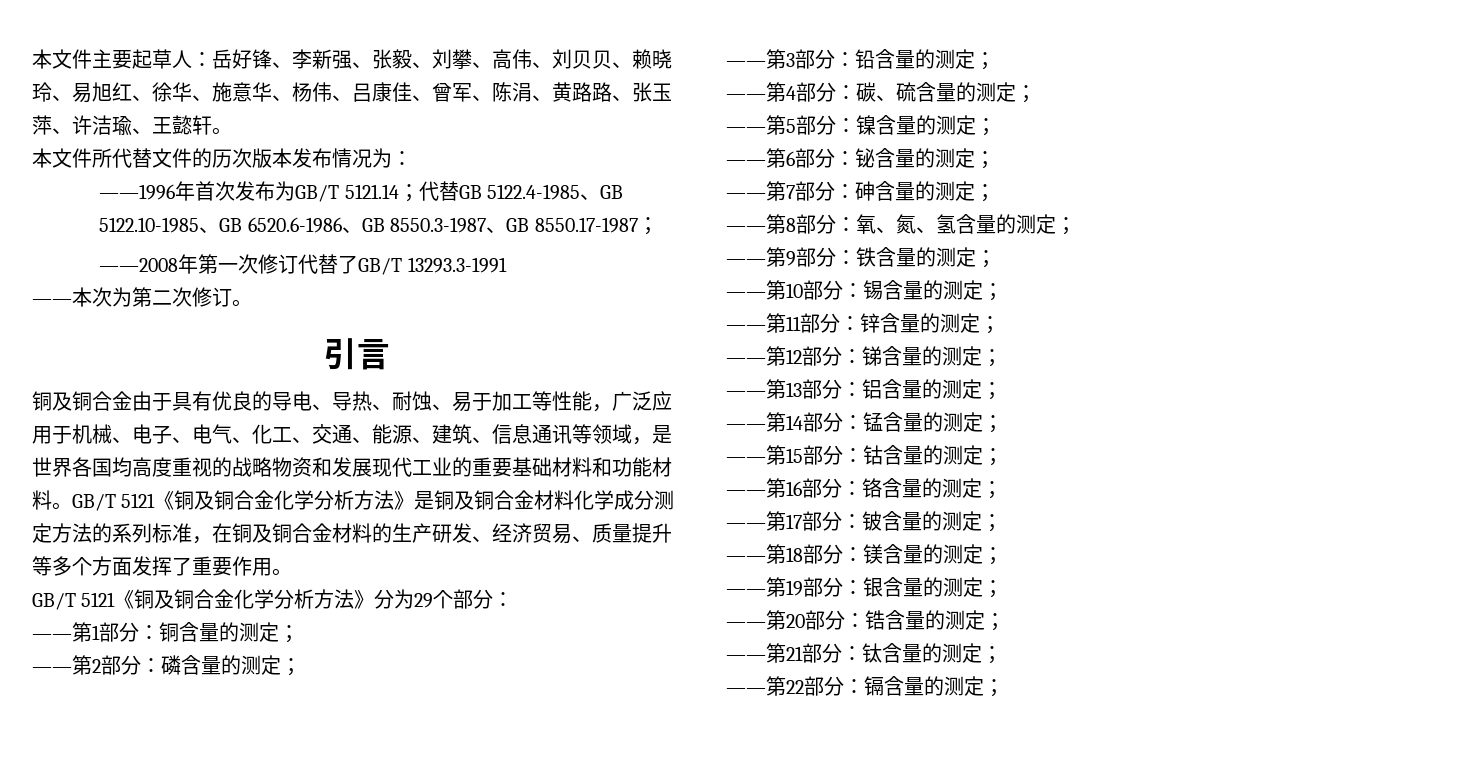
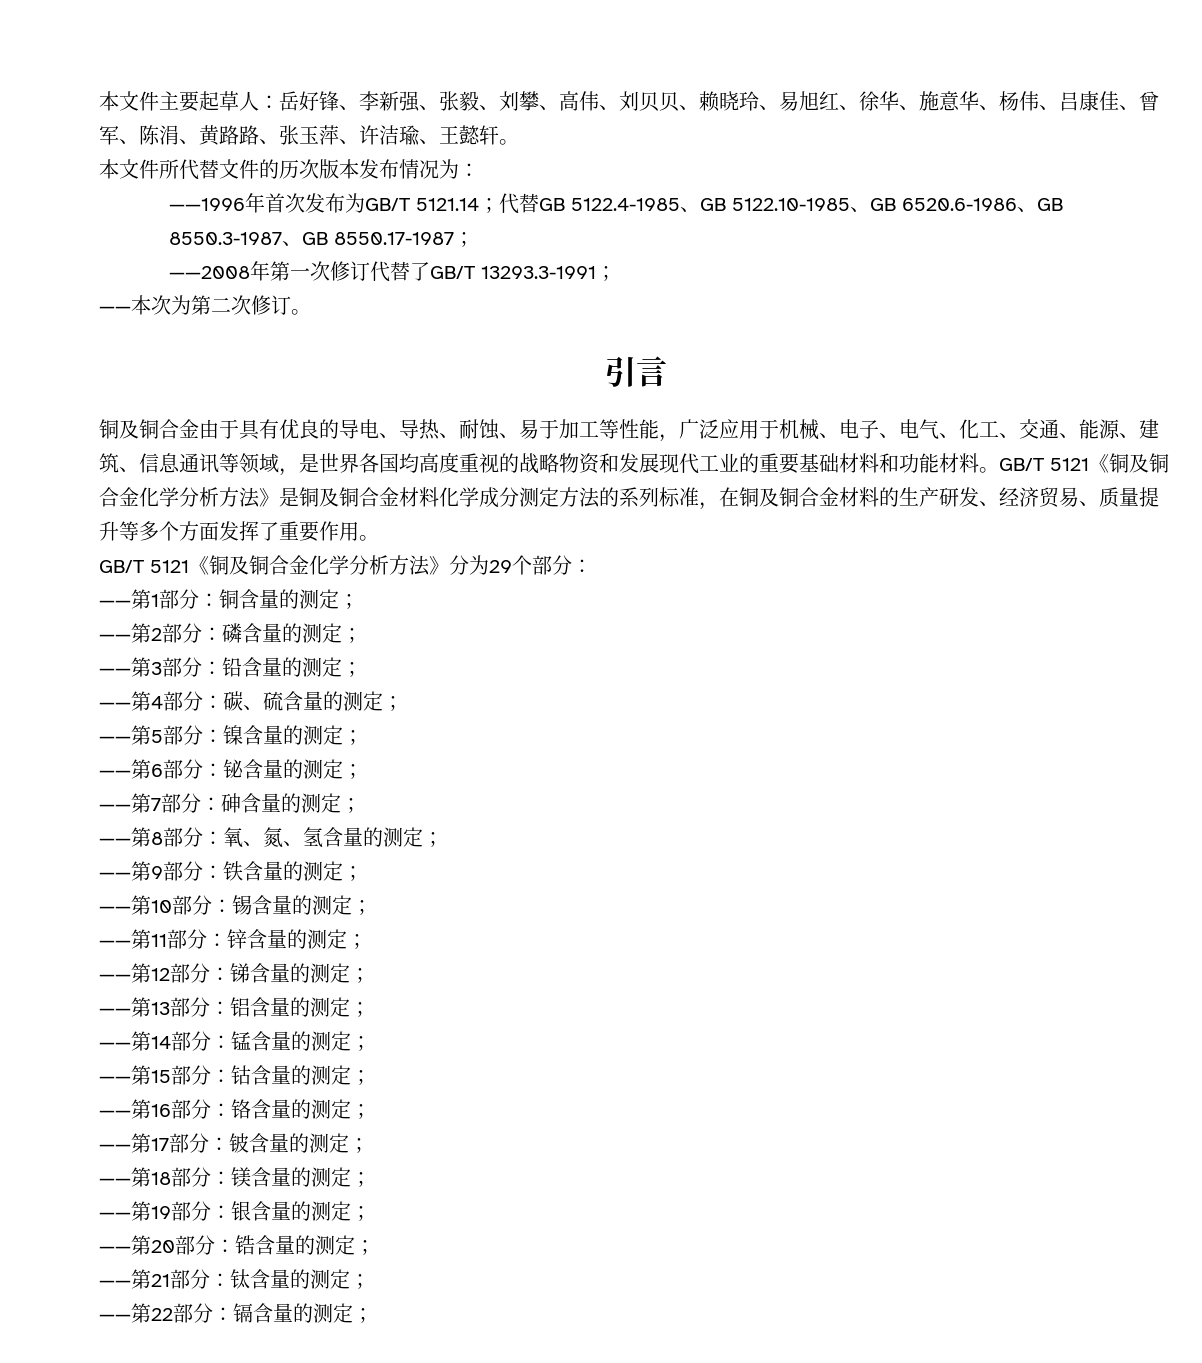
(507, 265) none -> [595,266,616,281] ；

